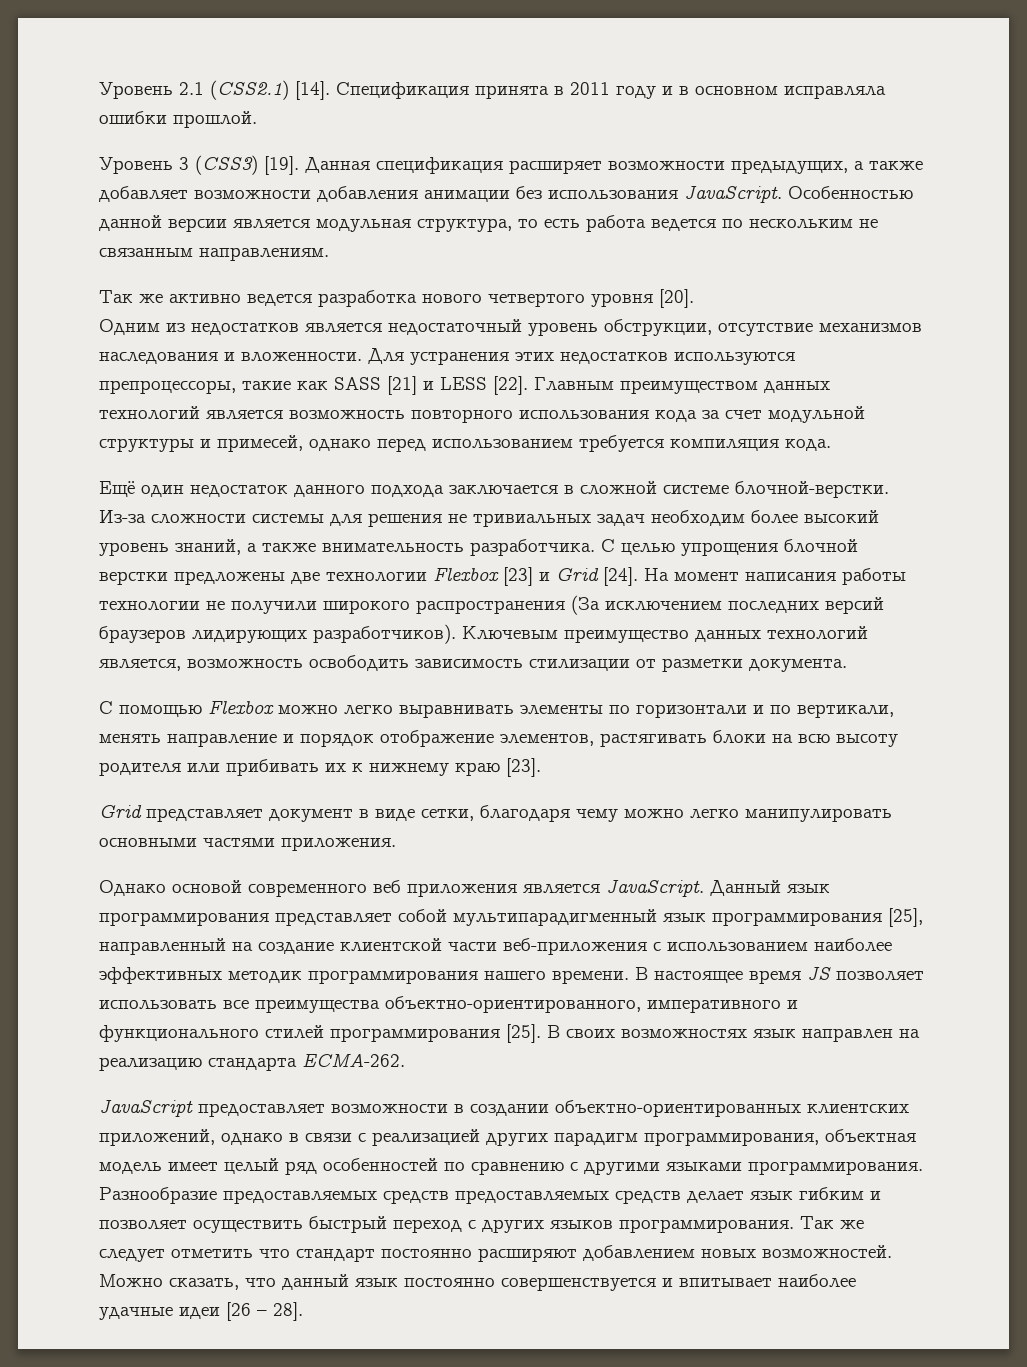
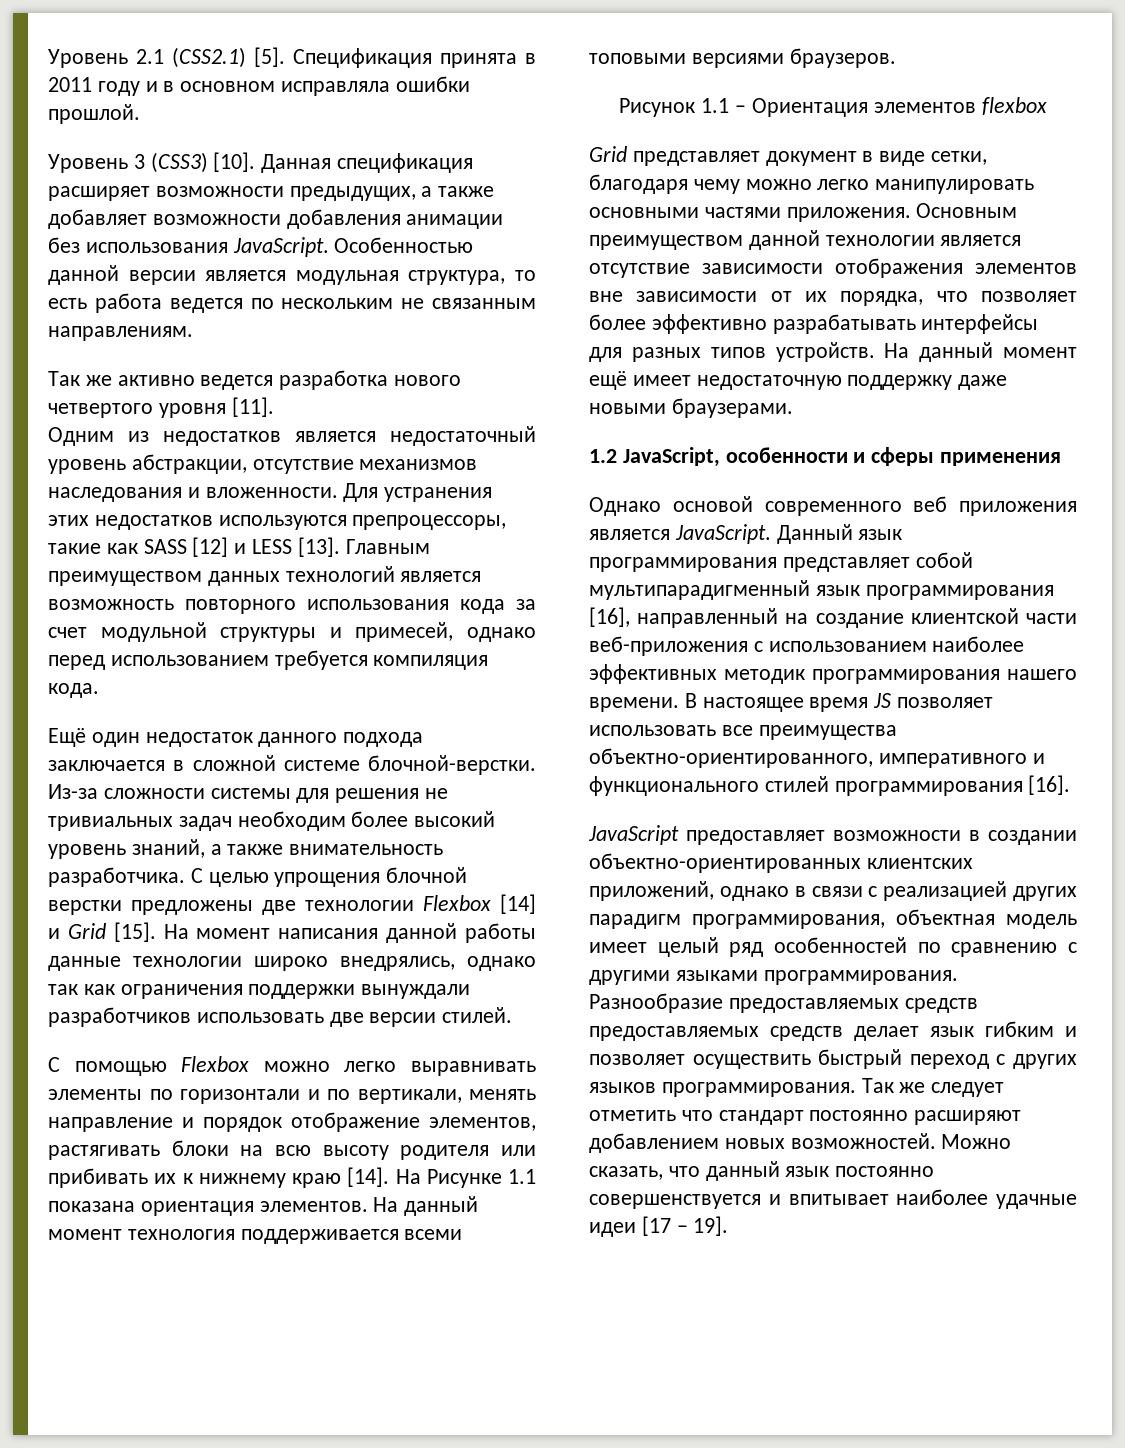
[295,81,330,100] [14]. -> [254,47,285,67] [5].
[264,156,299,175] [19]. -> [213,152,256,172] [10].
[659,289,694,308] [20]. -> [231,397,274,417] [11].
[604,319,712,336] обструкции, -> [131,454,247,474] абстракции,
[387,376,417,395] [21] -> [192,537,229,557] [12]
[493,376,528,395] [22]. -> [297,537,340,557] [13].
[503,567,533,586] [23] -> [500,894,536,914] [14]
[603,567,638,586] [24]. -> [113,922,156,942] [15].
[842,568,906,585] [99,595,884,615] [99,624,868,644] [99,655,847,672] работы технологии не получили широкого распространения (За исключением последних версий браузеров лидирующих разработчиков). Ключевым преимущество данных технологий является, возможность освободить зависимость стилизации от разметки документа. -> [386,923,536,943] [48,956,536,971] [48,984,471,999] [48,1007,513,1027] данной работы данные технологии широко внедрялись, однако так как ограничения поддержки вынуждали разработчиков использовать две версии стилей.
[506,758,541,777] [23]. -> [347,1167,536,1188] [48,1196,479,1216] [48,1229,463,1244] [589,48,896,68] [619,97,1047,117] [14]. На Рисунке 1.1 показана ориентация элементов. На данный момент технология поддерживается всеми топовыми версиями браузеров. // Рисунок 1.1 – Ориентация элементов flexbox
(396, 844) none -> [916,203,1018,218] [589,230,1022,250] [589,258,1077,278] [589,291,1077,306] [589,314,1039,334] [589,342,1077,362] [589,371,1008,390] [589,398,793,418] [589,447,1062,467] Основным преимуществом данной технологии является отсутствие зависимости отображения элементов вне зависимости от их порядка, что позволяет более эффективно разрабатывать интерфейсы для разных типов устройств. На данный момент ещё имеет недостаточную поддержку даже новыми браузерами. // 1.2 JavaScript, особенности и сферы применения
[888,908,923,927] [25], -> [589,607,630,627] [16],
[506,1024,920,1043] [99,1053,405,1071] [25]. В своих возможностях язык направлен на реализацию стандарта ECMA-262. -> [1028,775,1071,795] [16].
[226,1302,303,1321] [26 – 28]. -> [641,1216,729,1236] [17 – 19].

